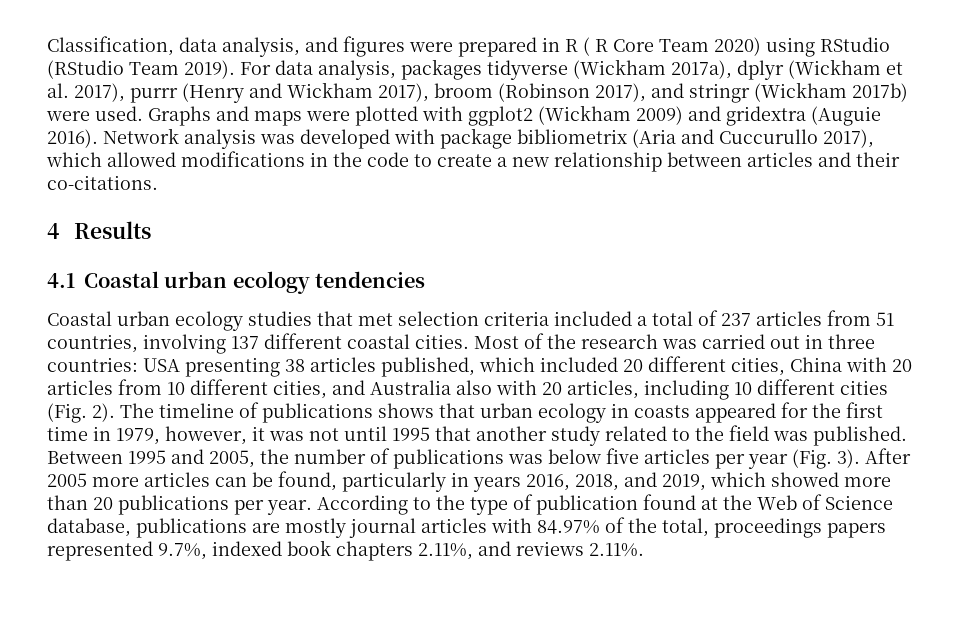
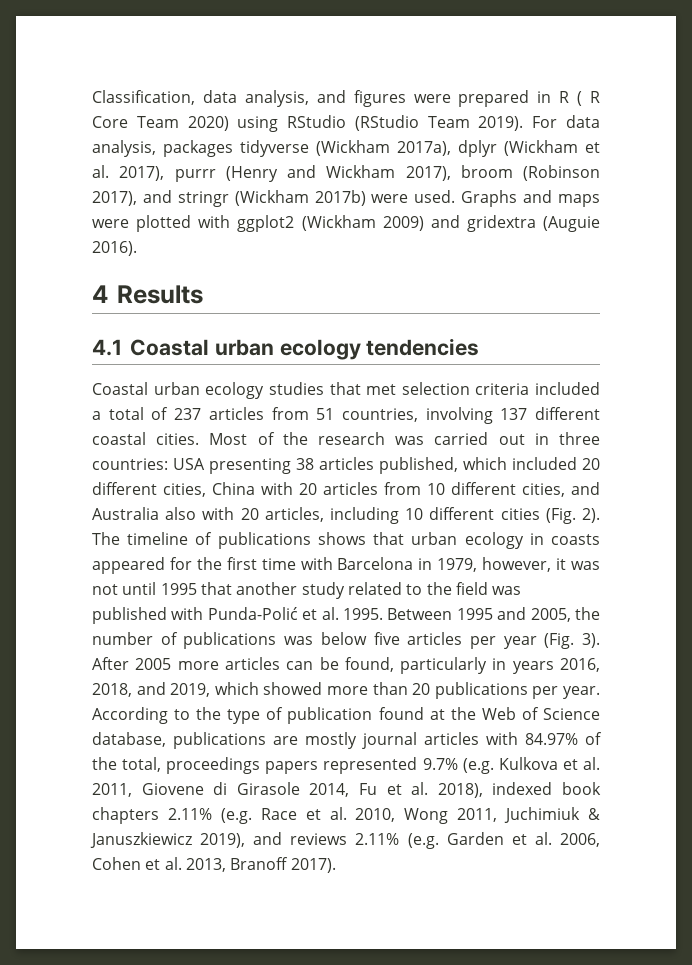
[103,128,874,149] [46,151,900,172] [47,175,158,190] Network analysis was developed with package bibliometrix (Aria and Cuccurullo 2017), which allowed modifications in the code to create a new relationship between articles and their co-citations. -> (137, 248) none
(88, 433) none -> [300,557,414,570] with Barcelona
[813,426,907,446] published. -> [92,607,383,624] published with Punda-Polić et al. 1995.
[158,540,644,561] 9.7%, indexed book chapters 2.11%, and reviews 2.11%. -> [422,757,600,774] [92,782,602,798] [92,807,600,824] [90,832,600,849] [92,857,336,873] 9.7% (e.g. Kulkova et al. 2011, Giovene di Girasole 2014, Fu et al. 2018), indexed book chapters 2.11% (e.g. Race et al. 2010, Wong 2011, Juchimiuk & Januszkiewicz 2019), and reviews 2.11% (e.g. Garden et al. 2006, Cohen et al. 2013, Branoff 2017).

